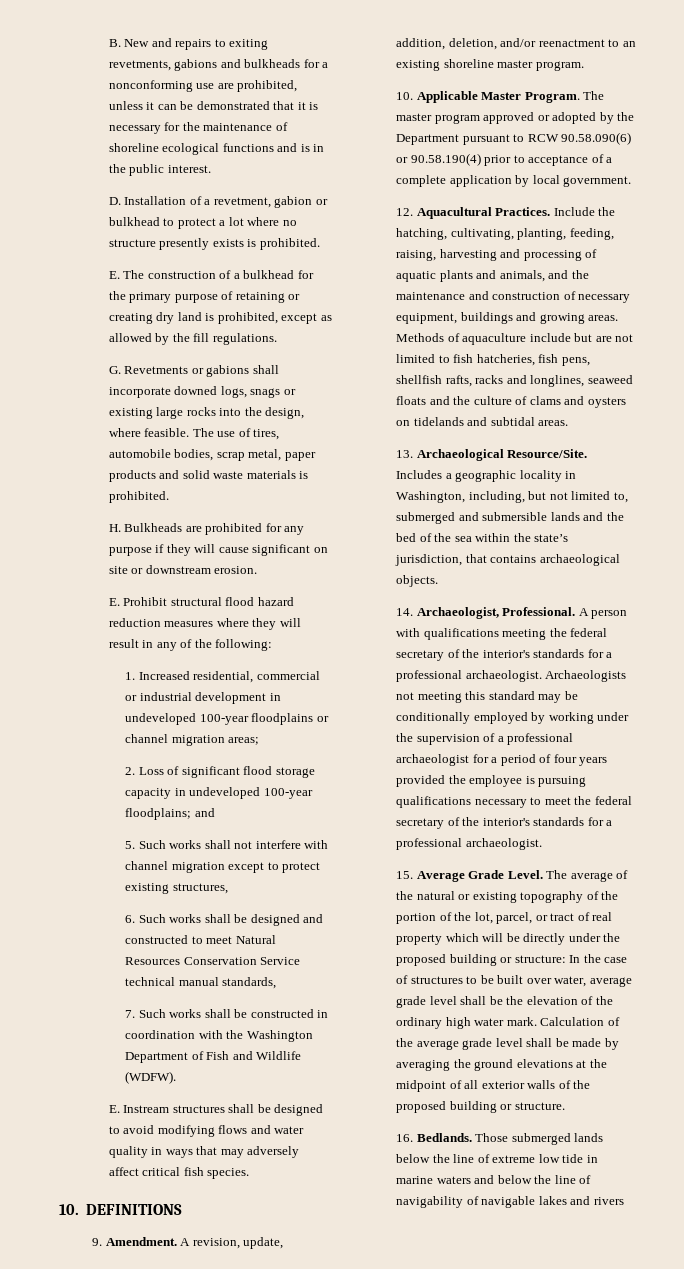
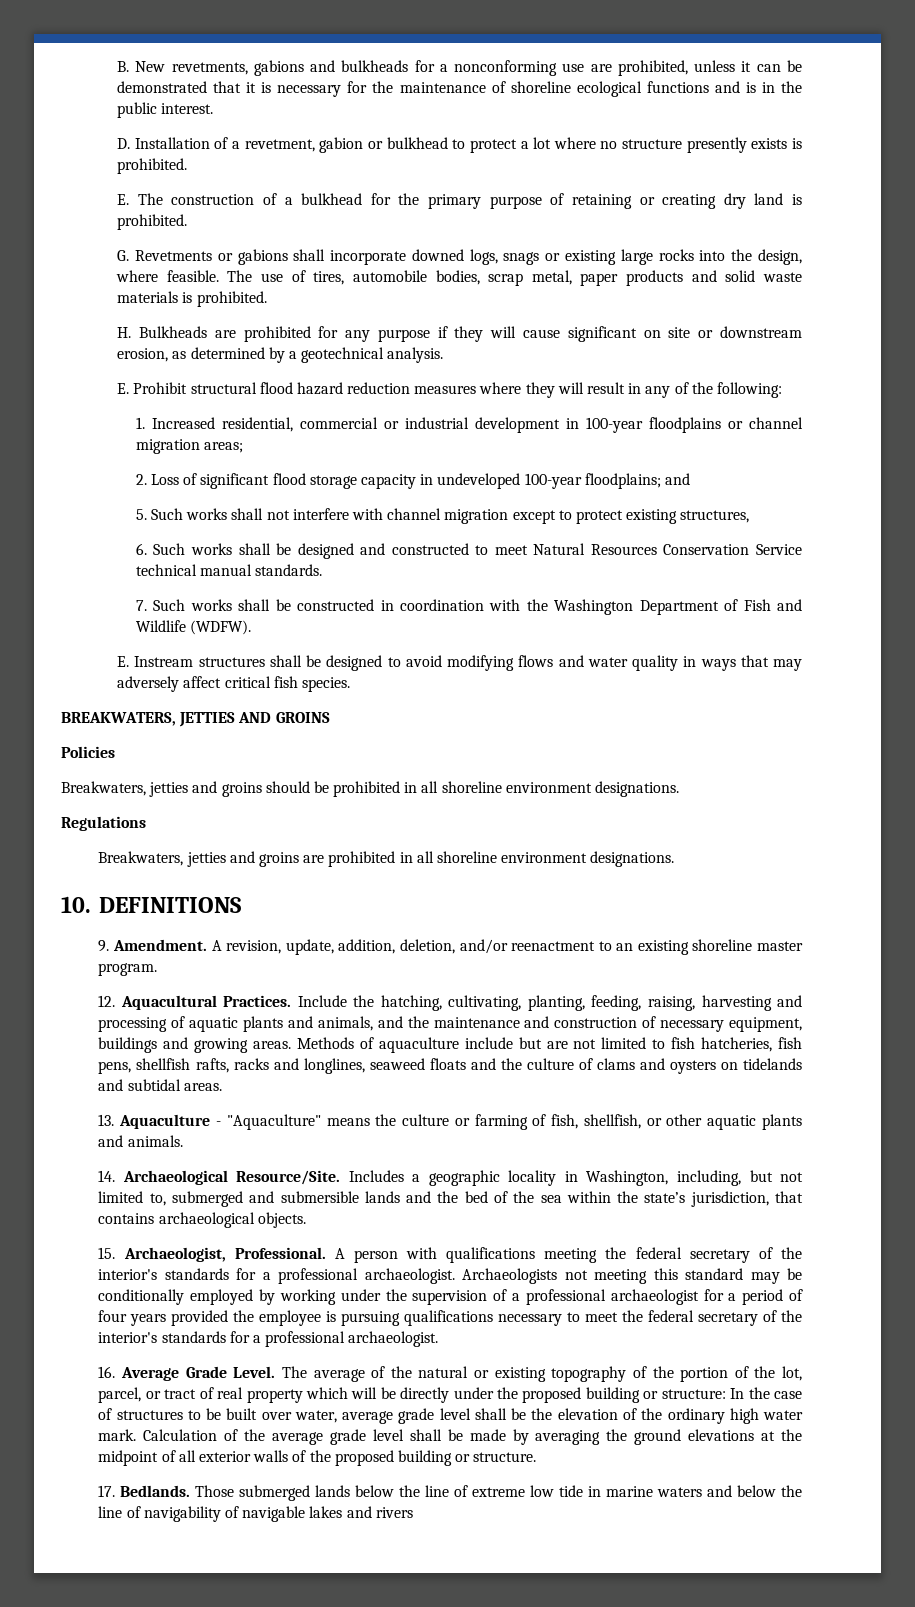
[151,38,269,50] and repairs to exiting -> (166, 66) none
[217,312,332,324] [108,333,277,345] prohibited, except as allowed by the fill regulations. -> [117,214,188,230] prohibited.
[214,566,258,574] erosion. -> [117,347,444,363] erosion, as determined by a geotechnical analysis.
[125,713,197,725] undeveloped -> (579, 423) none
[222,977,277,989] standards, -> [255,564,323,576] standards.
(250, 1173) none -> [61,712,330,727] [61,746,115,758] [61,781,680,797] [61,816,146,831] [98,851,675,867] // BREAKWATERS, JETTIES AND GROINS // Policies // Breakwaters, jetties and groins should be prohibited in all shoreline environment designations. // Regulations // Breakwaters, jetties and groins are prohibited in all shoreline environment designations.
[396,91,605,103] [396,112,635,124] [396,132,632,145] [396,153,613,166] [396,175,632,187] // 10. Applicable Master Program. The master program approved or adopted by the Department pursuant to RCW 90.58.090(6) or 90.58.190(4) prior to acceptance of a complete application by local government. -> (158, 969) none
(414, 454) none -> [119,1114,803,1130] [98,1135,183,1147] [98,1170,116,1182] Aquaculture - "Aquaculture" means the culture or farming of fish, shellfish, or other aquatic plants and animals. // 14.
[396,608,414,616] 14. -> [98,1247,116,1259] 15.
[396,871,414,879] 15. -> [98,1366,116,1378] 16.
[396,1134,414,1142] 16. -> [98,1485,116,1497] 17.

